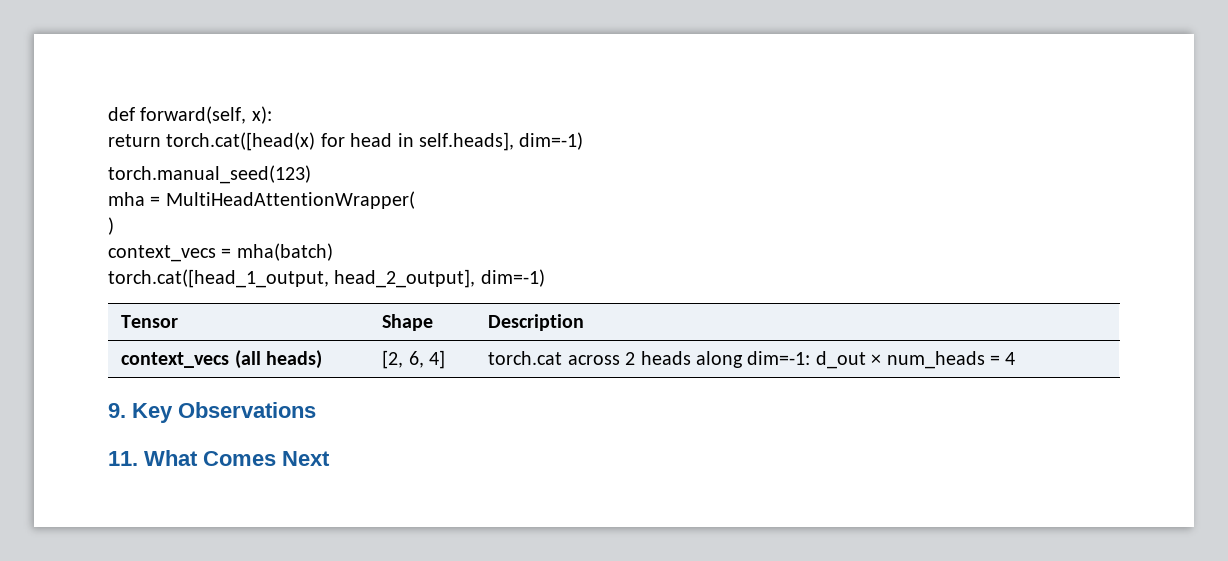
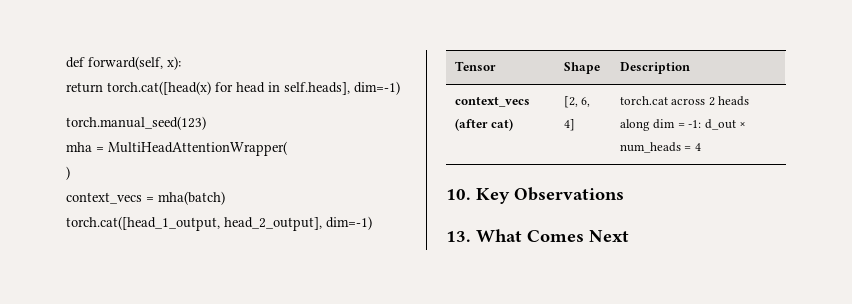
[234,350,323,369] (all heads) -> [454,118,514,131] (after cat)
[747,351,811,365] dim=-1: -> [653,119,702,129] dim = -1:
[108,403,126,418] 9. -> [446,189,471,200] 10.
[108,451,138,466] 11. -> [446,231,471,242] 13.

